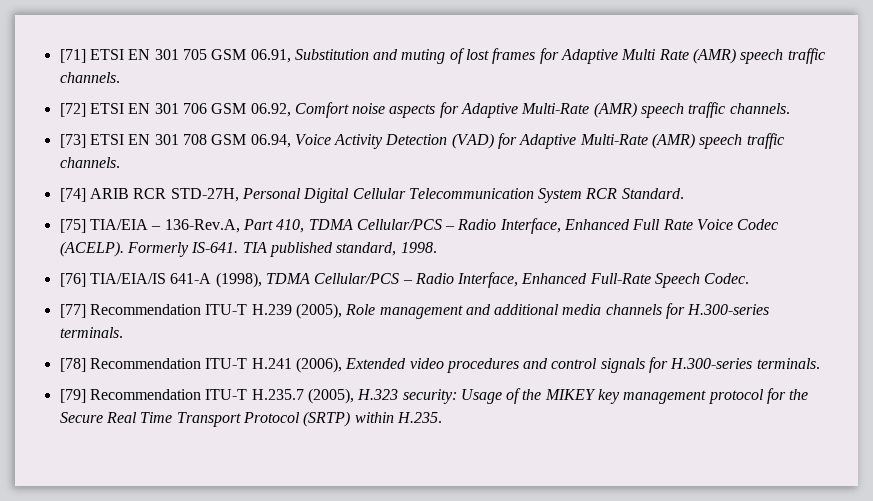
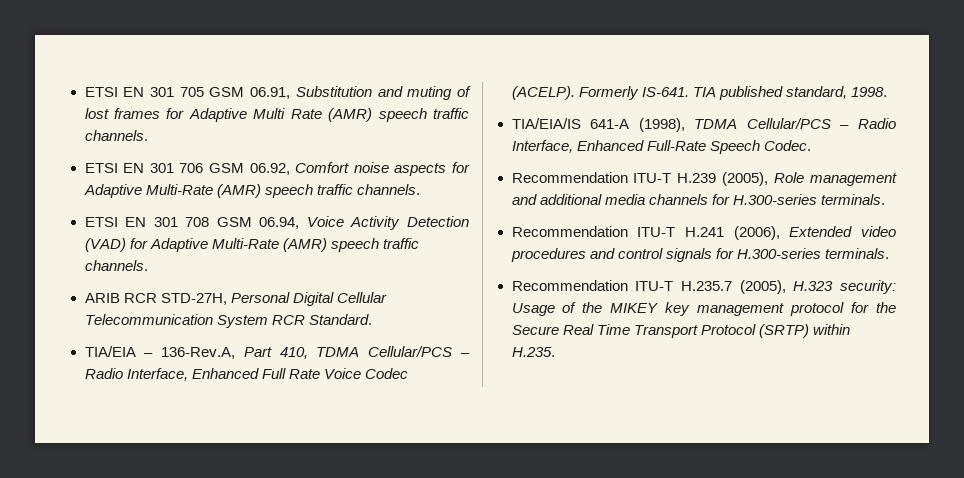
[59,49,86,63] [71] -> (84, 92) none
[59,103,86,117] [72] -> (148, 135) none
[59,134,86,148] [73] -> (420, 189) none
[59,188,86,202] [74] -> (148, 265) none
[59,219,86,233] [75] -> (372, 319) none
[59,273,86,287] [76] -> (887, 92) none
[59,304,86,318] [77] -> (811, 145) none
[59,358,86,372] [78] -> (885, 199) none
[59,389,86,403] [79] -> (889, 253) none

